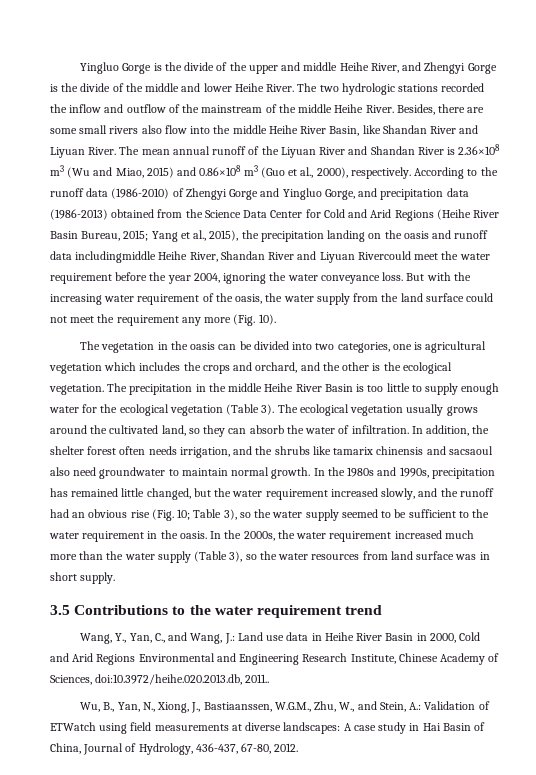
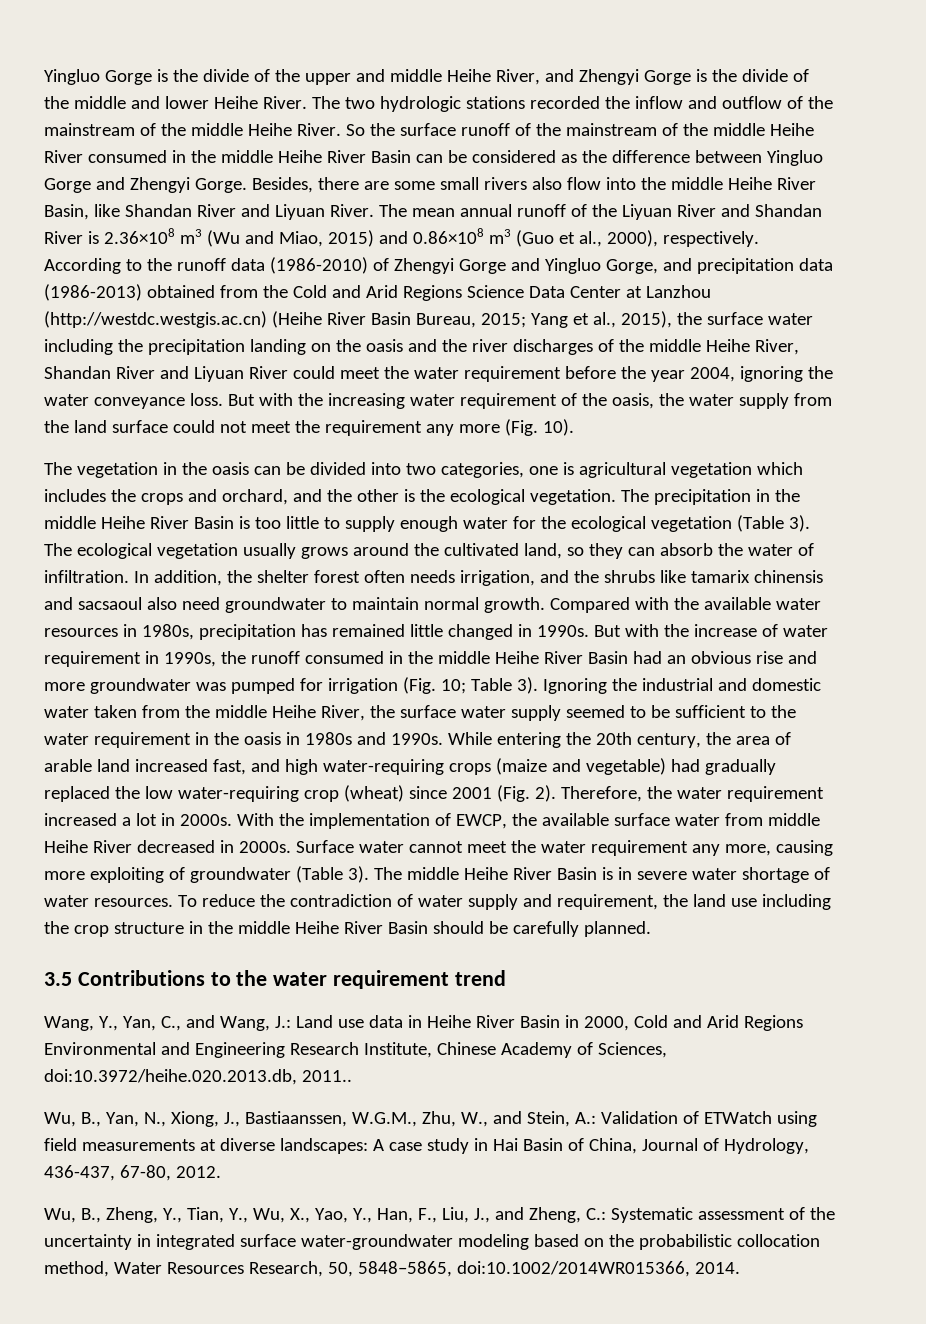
(394, 109) none -> [345,123,814,136] [44,150,823,166] [44,177,247,193] So the surface runoff of the mainstream of the middle Heihe River consumed in the middle Heihe River Basin can be considered as the difference between Yingluo Gorge and Zhengyi Gorge.
[204,209,434,221] Science Data Center for Cold and Arid Regions -> [292,285,711,301] [44,311,267,328] Cold and Arid Regions Science Data Center at Lanzhou (http://westdc.westgis.ac.cn)
(259, 234) none -> [706,312,813,325] [44,339,143,355] surface water including the
[454,230,489,239] [50,251,157,263] runoff data includingmiddle -> [441,339,701,355] the river discharges of the middle
[357,251,411,260] Rivercould -> [248,366,335,379] River could
[313,467,495,479] [50,488,494,500] [50,509,272,521] In the 1980s and 1990s, precipitation has remained little changed, but the water requirement increased slowly, and the runoff had an obvious rise (Fig. 10; Table 3), so the -> [549,597,821,613] [44,624,828,640] [44,651,817,667] [44,677,821,694] [44,705,456,721] Compared with the available water resources in 1980s, precipitation has remained little changed in 1990s. But with the increase of water requirement in 1990s, the runoff consumed in the middle Heihe River Basin had an obvious rise and more groundwater was pumped for irrigation (Fig. 10; Table 3). Ignoring the industrial and domestic water taken from the middle Heihe River, the surface
[179,530,474,542] [50,551,490,563] [50,572,116,584] oasis. In the 2000s, the water requirement increased much more than the water supply (Table 3), so the water resources from land surface was in short supply. -> [243,732,791,748] [44,758,776,775] [44,785,824,802] [44,813,820,829] [44,840,833,856] [44,866,830,883] [44,894,831,910] [44,921,651,937] oasis in 1980s and 1990s. While entering the 20th century, the area of arable land increased fast, and high water-requiring crops (maize and vegetable) had gradually replaced the low water-requiring crop (wheat) since 2001 (Fig. 2). Therefore, the water requirement increased a lot in 2000s. With the implementation of EWCP, the available surface water from middle Heihe River decreased in 2000s. Surface water cannot meet the water requirement any more, causing more exploiting of groundwater (Table 3). The middle Heihe River Basin is in severe water shortage of water resources. To reduce the contradiction of water supply and requirement, the land use including the crop structure in the middle Heihe River Basin should be carefully planned.
(299, 747) none -> [44,1207,835,1223] [44,1234,820,1250] [44,1261,740,1277] // Wu, B., Zheng, Y., Tian, Y., Wu, X., Yao, Y., Han, F., Liu, J., and Zheng, C.: Systematic assessment of the uncertainty in integrated surface water-groundwater modeling based on the probabilistic collocation method, Water Resources Research, 50, 5848–5865, doi:10.1002/2014WR015366, 2014.

